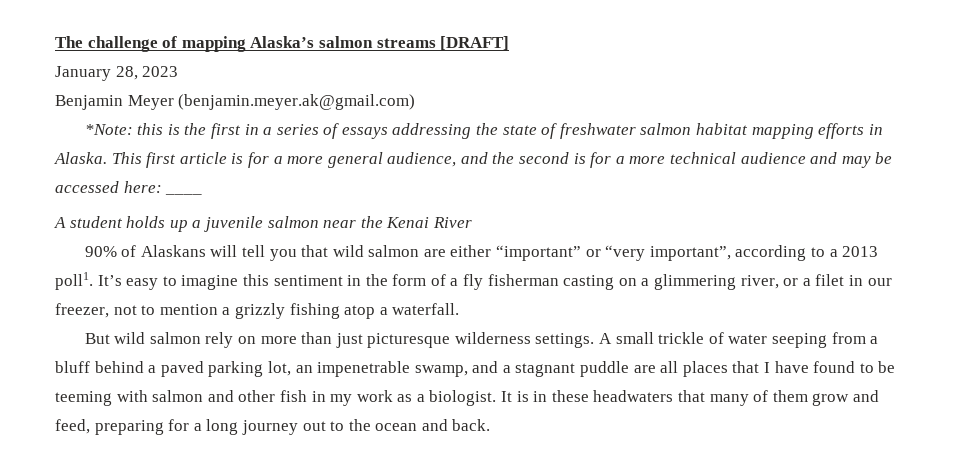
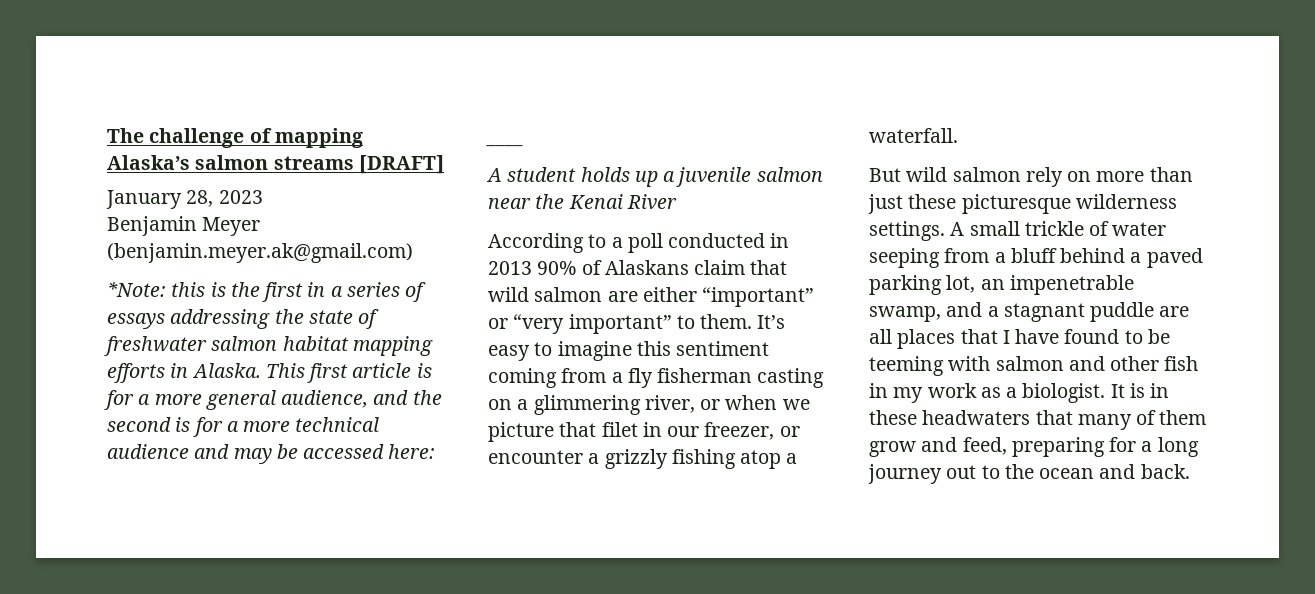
[84,245,297,261] 90% of Alaskans will tell you -> [488,233,790,253] [488,260,746,275] According to a poll conducted in 2013 90% of Alaskans claim
[649,245,879,261] [55,272,93,290] important”, according to a 2013 poll1. -> [568,314,753,334] important” to them.
[347,274,446,286] in the form of -> [488,368,607,388] coming from
[802,278,811,286] a -> [725,395,810,410] [488,422,597,442] when we picture that
[113,304,218,315] not to mention -> [779,426,800,437] [488,450,583,464] or encounter
(363, 340) none -> [908,194,957,209] these

